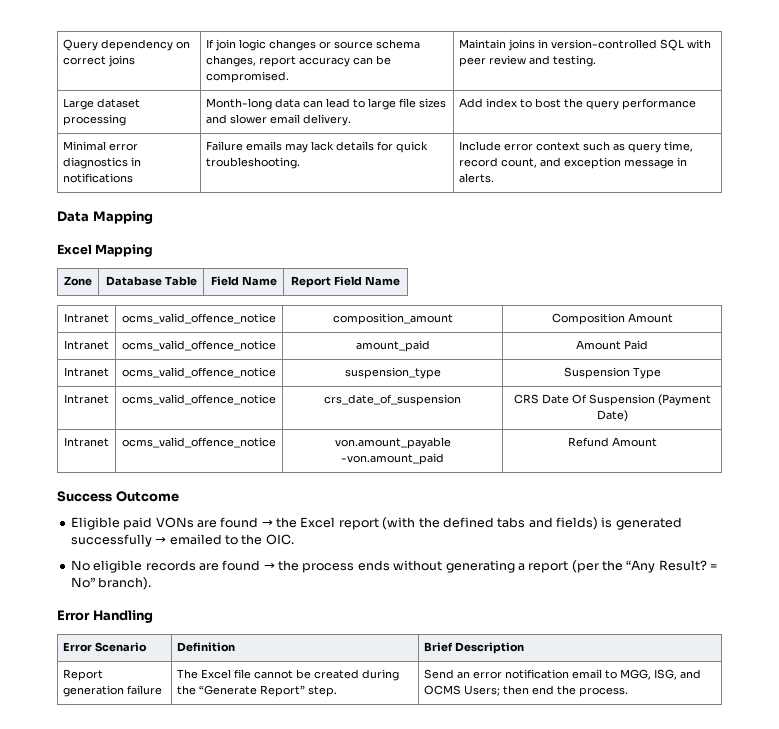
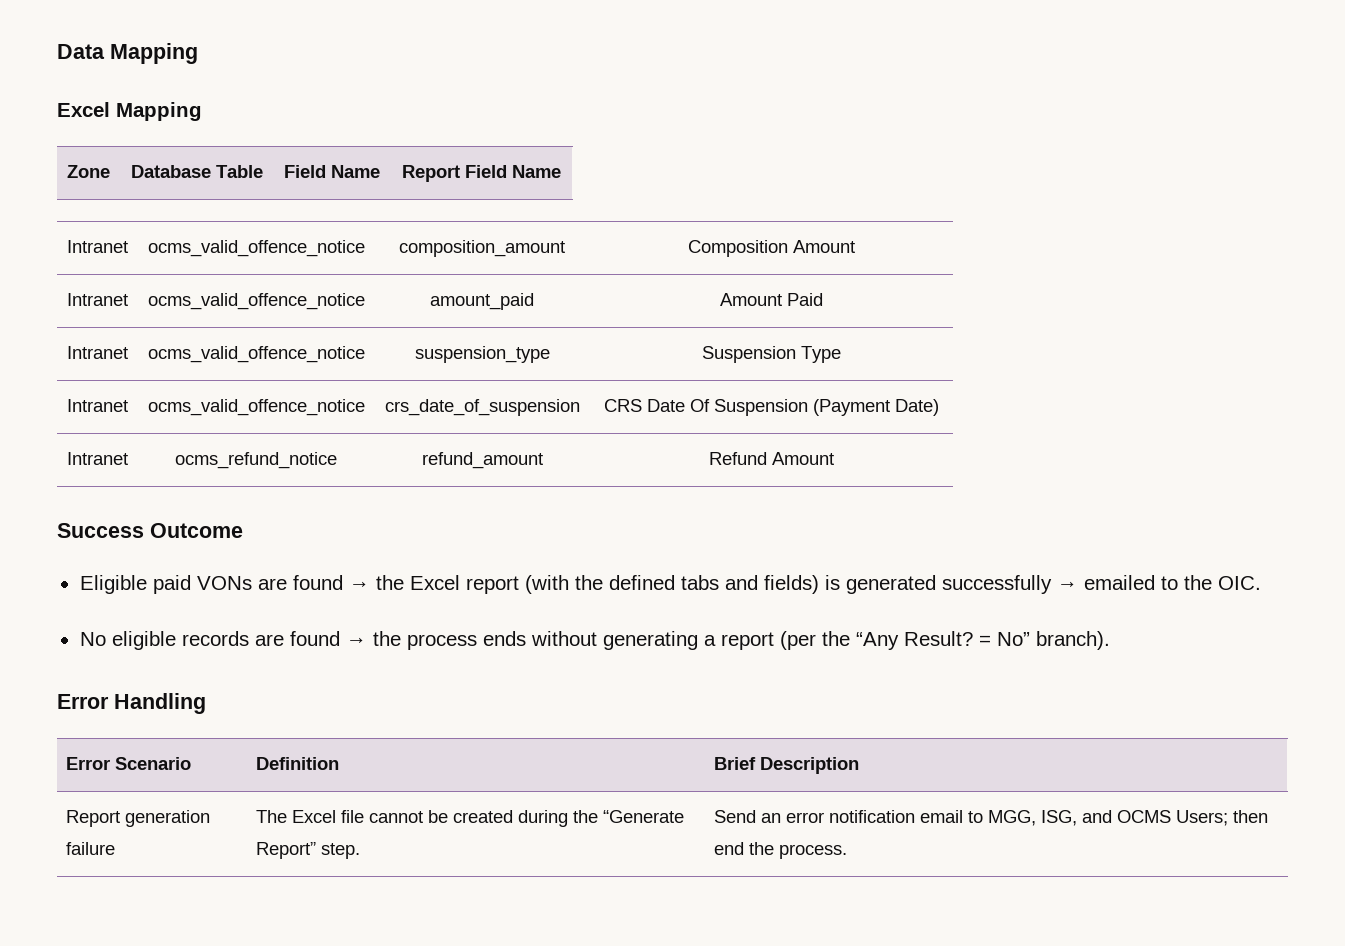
[63,39,191,51] [63,55,136,67] [206,39,421,51] [206,55,392,67] [206,71,290,83] [459,39,712,51] [459,55,597,67] [63,98,141,110] [63,114,127,126] [206,98,447,110] [206,114,352,126] [459,98,697,110] [63,141,139,151] [63,157,142,169] [63,173,134,183] [206,141,429,153] [206,157,301,169] [459,141,694,153] [459,157,688,169] [459,173,495,183] Query dependency on correct joins | If join logic changes or source schema changes, report accuracy can be compromised. | Maintain joins in version-controlled SQL with peer review and testing. // Large dataset processing | Month-long data can lead to large file sizes and slower email delivery. | Add index to bost the query performance // Minimal error diagnostics in notifications | Failure emails may lack details for quick troubleshooting. | Include error context such as query time, record count, and exception message in alerts. // -> (57, 51) none
[122,437,276,448] [334,437,451,449] [341,453,444,465] ocms_valid_offence_notice | von.amount_payable -von.amount_paid -> [175,452,337,469] [421,452,543,469] ocms_refund_notice | refund_amount

